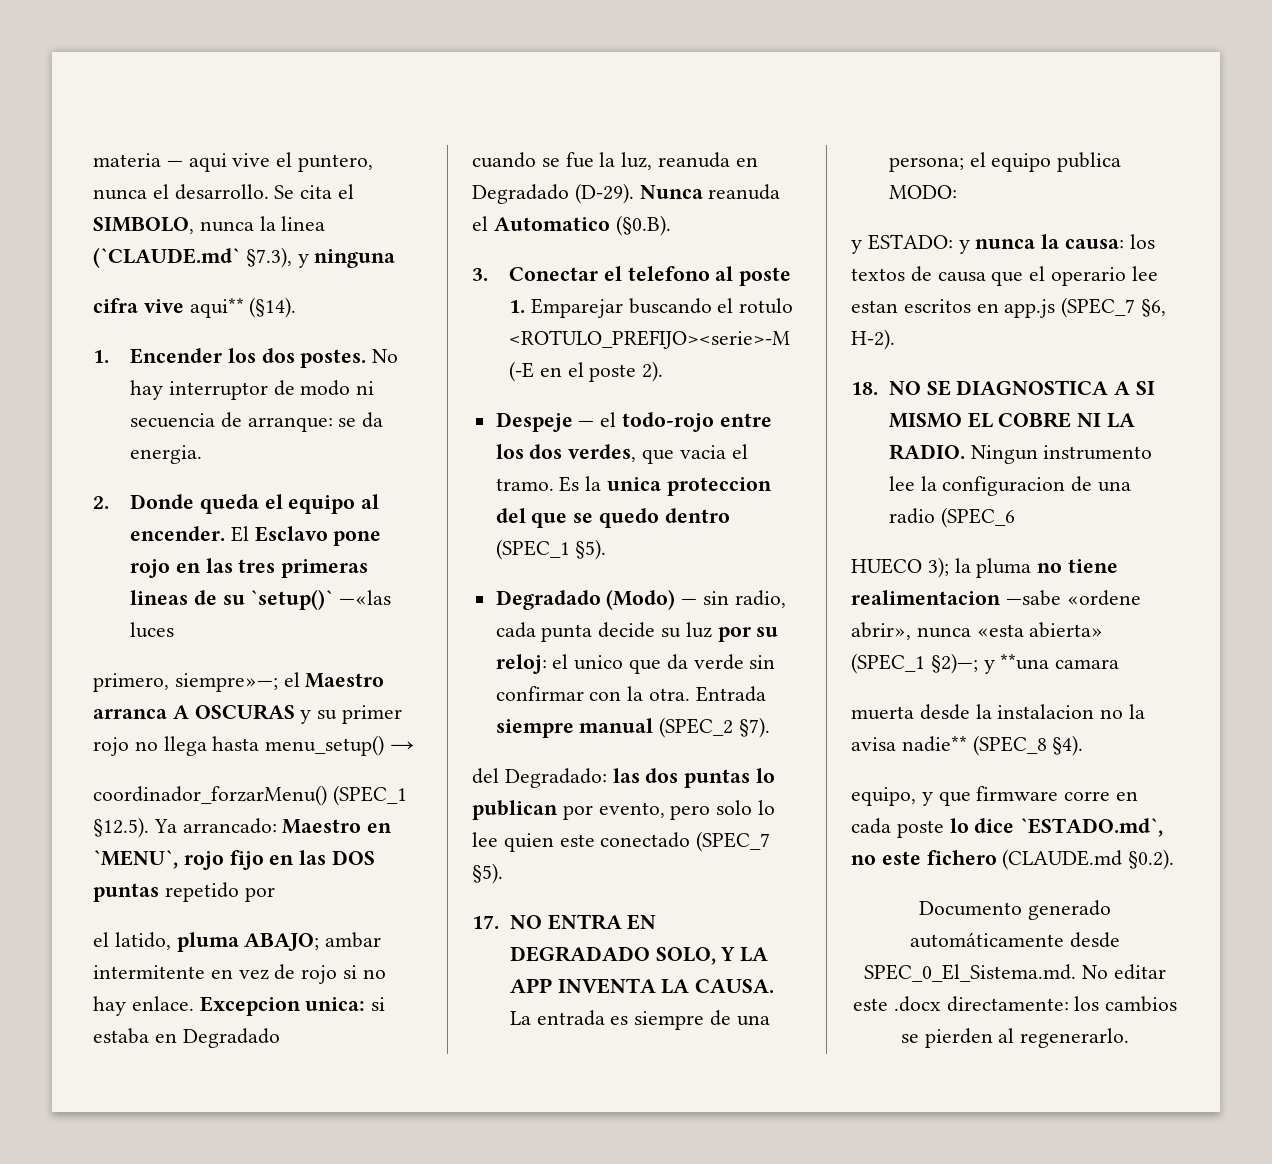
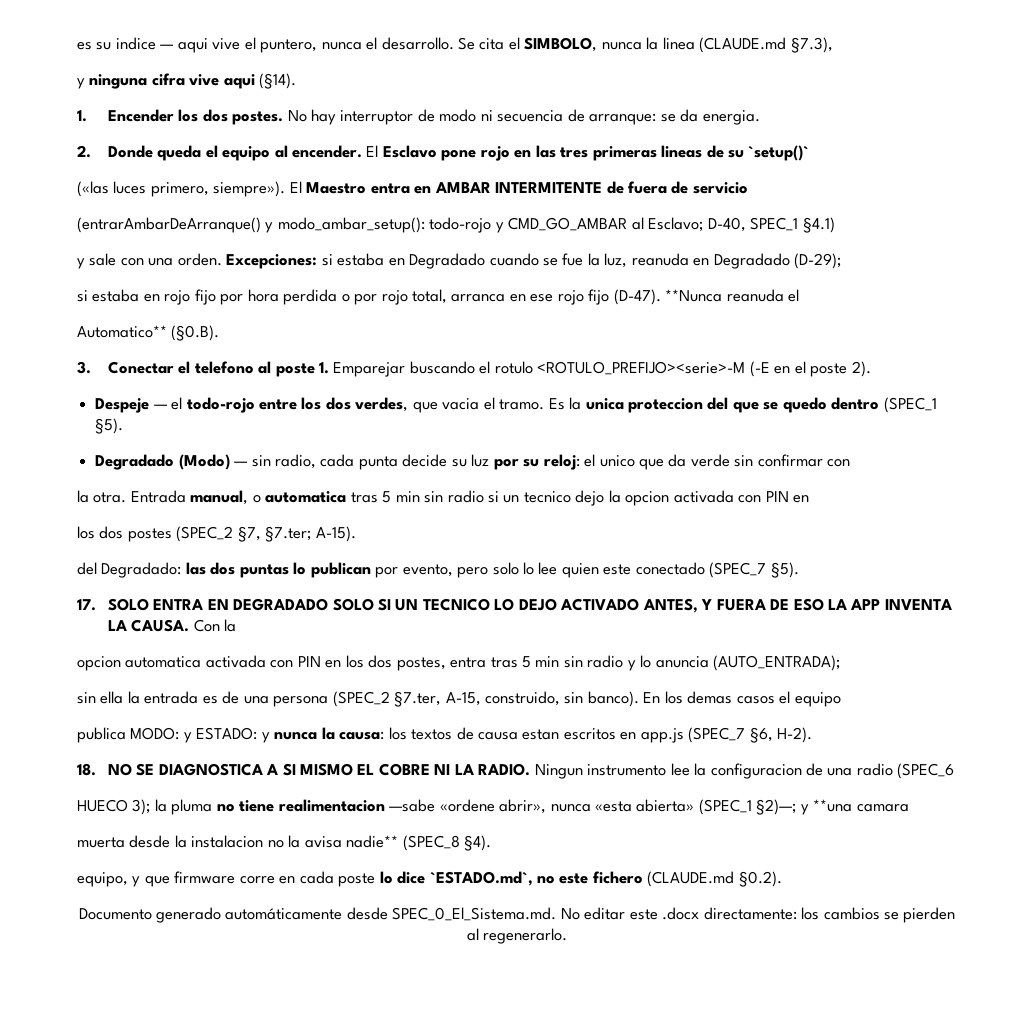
[93,153,161,167] materia -> [77,37,156,50] es su indice
[93,247,240,268] (`CLAUDE.md` -> [699,37,787,53] (CLAUDE.md
(292, 257) none -> (833, 45) //
(396, 258) // -> (148, 81) none
[189,298,244,318] aqui** -> [223,74,255,89] aqui
[339,590,392,605] —«las -> [77,181,109,197] // («las
[93,672,385,692] [93,704,403,724] [93,735,415,756] [93,785,407,806] [93,817,393,838] [93,850,376,870] [93,882,275,902] [93,932,382,952] [93,964,386,984] [93,996,366,1016] // primero, siempre»—; el Maestro arranca A OSCURAS y su primer rojo no llega hasta menu_setup() → // coordinador_forzarMenu() (SPEC_1 §12.5). Ya arrancado: Maestro en `MENU`, rojo fijo en las DOS puntas repetido por // el latido, pluma ABAJO; ambar intermitente en vez de rojo si no hay enlace. Excepcion unica: -> [150,181,748,197] [77,217,835,233] [77,253,318,269] primero, siempre»). El Maestro entra en AMBAR INTERMITENTE de fuera de servicio // (entrarAmbarDeArranque() y modo_ambar_setup(): todo-rojo y CMD_GO_AMBAR al Esclavo; D-40, SPEC_1 §4.1) // y sale con una orden. Excepciones:
(280, 1038) // -> (486, 261) none
[574,183,703,204] (D-29). Nunca -> [794,253,842,269] [77,289,723,305] (D-29); // si estaba en rojo fijo por hora perdida o por rojo total, arranca en ese rojo fijo (D-47). **Nunca
[493,217,610,231] Automatico -> [77,325,167,338] // Automatico**
(622, 696) none -> (851, 463) //
[495,717,771,738] siempre manual (SPEC_2 §7). -> [190,490,810,506] [77,526,356,542] manual, o automatica tras 5 min sin radio si un tecnico dejo la opcion activada con PIN en // los dos postes (SPEC_2 §7, §7.ter; A-15).
[509,915,542,929] NO -> [107,598,149,611] SOLO
[655,947,736,965] SOLO, Y -> [332,598,824,613] SOLO SI UN TECNICO LO DEJO ACTIVADO ANTES, Y FUERA DE ESO
[509,1011,531,1025] La -> [193,619,237,632] [77,655,841,671] [77,691,140,704] Con la // opcion automatica activada con PIN en los dos postes, entra tras 5 min sin radio y lo anuncia (AUTO_ENTRADA); // sin ella la
[634,1010,770,1030] [888,152,1052,172] siempre de una persona; el equipo -> [222,691,841,707] de una persona (SPEC_2 §7.ter, A-15, construido, sin banco). En los demas casos el equipo //
(957, 192) // -> (180, 733) none
[991,266,1158,286] que el operario lee -> (519, 736) none

